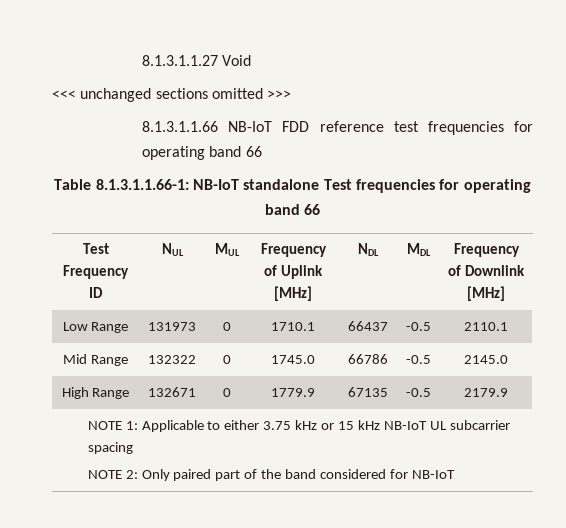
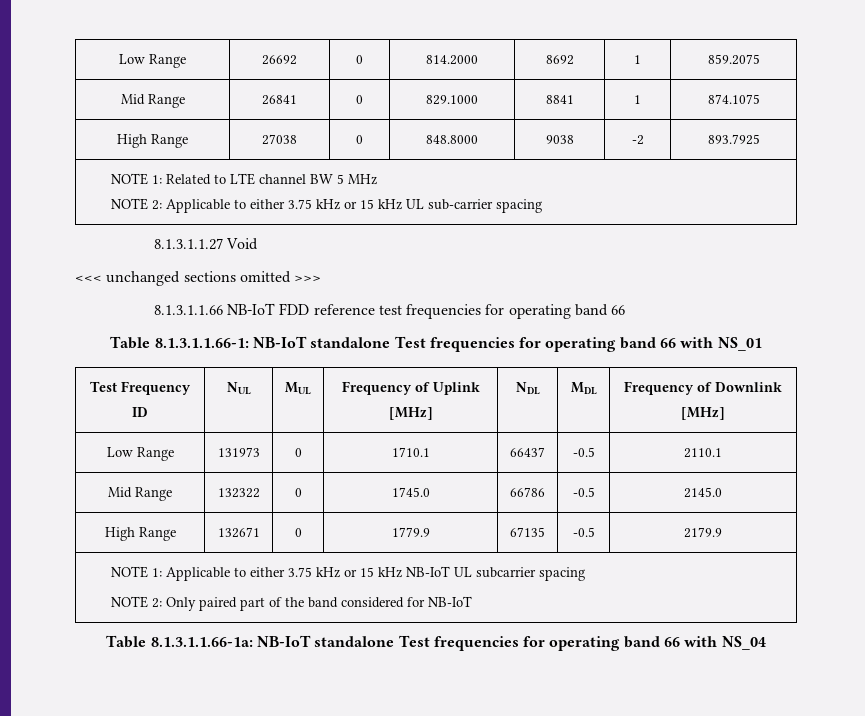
(142, 60) none -> [119,54,186,68] [262,55,297,65] [356,55,363,64] [426,55,478,65] [545,55,574,65] [634,55,641,64] [707,54,760,65] [120,94,185,108] [262,95,297,105] [356,95,363,104] [426,95,478,105] [545,95,574,104] [634,95,641,104] [707,94,760,104] [117,134,188,148] [262,134,297,145] [356,135,363,144] [426,135,478,144] [545,135,574,144] [631,135,644,145] [707,134,760,145] [110,173,377,185] [110,198,542,213] Low Range | 26692 | 0 | 814.2000 | 8692 | 1 | 859.2075 // Mid Range | 26841 | 0 | 829.1000 | 8841 | 1 | 874.1075 // High Range | 27038 | 0 | 848.8000 | 9038 | -2 | 893.7925 // NOTE 1: Related to LTE channel BW 5 MHz // NOTE 2: Applicable to either 3.75 kHz or 15 kHz UL sub-carrier spacing //
(321, 209) none -> [680,337,762,351] with NS_01
(455, 474) none -> [106,635,766,651] // Table 8.1.3.1.1.66-1a: NB-IoT standalone Test frequencies for operating band 66 with NS_04

